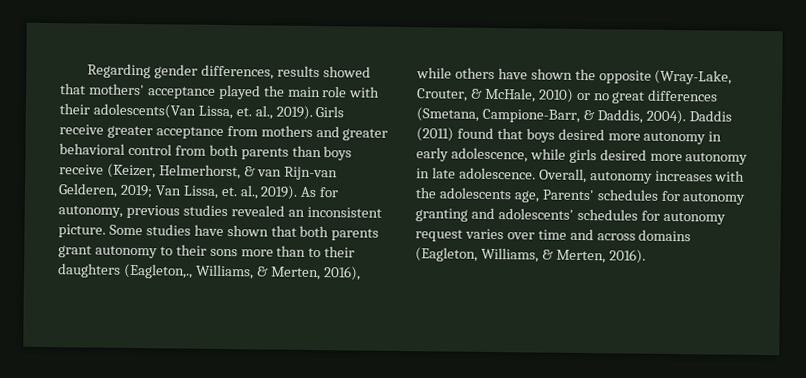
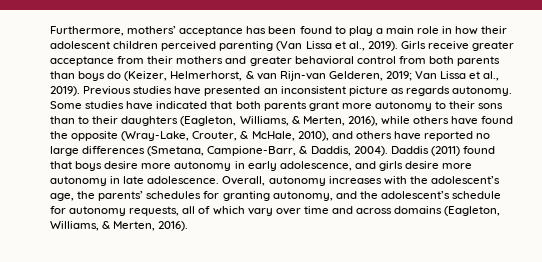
[87,63,372,80] [60,83,381,100] [59,103,252,120] Regarding gender differences, results showed that mothers' acceptance played the main role with their adolescents(Van Lissa, et. -> [50,26,508,36] [50,41,346,51] Furthermore, mothers’ acceptance has been found to play a main role in how their adolescent children perceived parenting (Van Lissa et
(258, 131) none -> [147,56,174,64] their
[59,164,104,175] receive -> [107,71,122,79] do
[182,185,340,200] [58,204,382,219] [58,224,106,238] Lissa, et. al., 2019). As for autonomy, previous studies revealed an inconsistent picture. -> [440,71,500,81] [50,86,513,96] Lissa et al., 2019). Previous studies have presented an inconsistent picture as regards autonomy.
[226,225,269,237] shown -> [156,101,208,109] indicated
(92, 251) none -> [341,103,372,109] more
[240,249,274,257] more -> (504, 106) none
[122,263,193,279] (Eagleton,., -> [180,116,237,126] (Eagleton,
[530,68,573,80] shown -> [481,116,514,124] found
[537,88,646,104] 2010) or no great -> [297,131,491,141] [50,146,79,156] 2010), and others have reported no large
[557,128,605,141] desired -> [104,161,139,169] desire
[529,148,647,164] while girls desired -> [354,161,440,171] and girls desire
[438,187,746,205] [415,207,726,225] [415,228,504,242] adolescents age, Parents' schedules for autonomy granting and adolescents' schedules for autonomy request varies -> [430,176,500,184] [50,191,502,201] [50,206,273,216] adolescent’s age, the parents’ schedules for granting autonomy, and the adolescent’s schedule for autonomy requests, all of which vary

